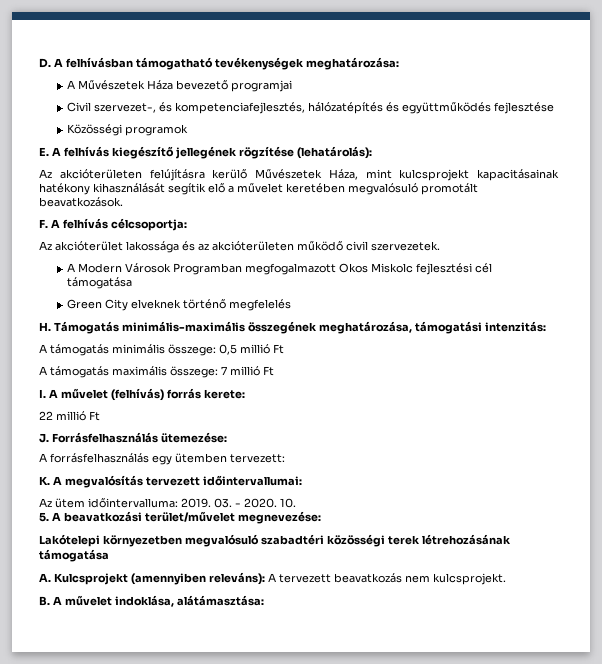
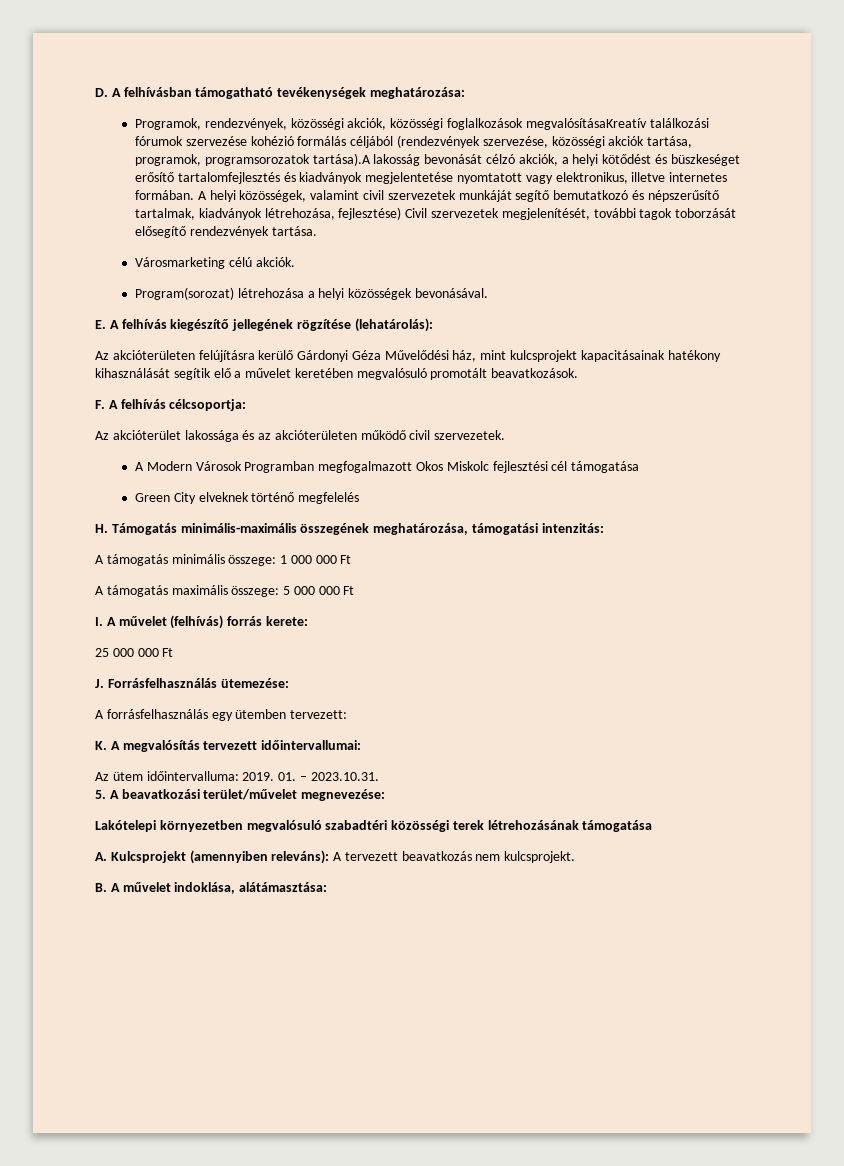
[66,80,292,92] [66,102,554,114] [66,124,188,136] A Művészetek Háza bevezető programjai // Civil szervezet-, és kompetenciafejlesztés, hálózatépítés és együttműködés fejlesztése // Közösségi programok -> [135,118,709,130] [135,135,693,148] [135,153,740,166] [135,172,728,184] [135,190,719,202] [135,207,737,220] [135,226,317,238] [135,257,295,269] [135,287,488,300] Programok, rendezvények, közösségi akciók, közösségi foglalkozások megvalósításaKreatív találkozási fórumok szervezése kohézió formálás céljából (rendezvények szervezése, közösségi akciók tartása, programok, programsorozatok tartása).A lakosság bevonását célzó akciók, a helyi kötődést és büszkeséget erősítő tartalomfejlesztés és kiadványok megjelentetése nyomtatott vagy elektronikus, illetve internetes formában. A helyi közösségek, valamint civil szervezetek munkáját segítő bemutatkozó és népszerűsítő tartalmak, kiadványok létrehozása, fejlesztése) Civil szervezetek megjelenítését, további tagok toborzását elősegítő rendezvények tartása. // Városmarketing célú akciók. // Program(sorozat) létrehozása a helyi közösségek bevonásával.
[255,169,358,180] Művészetek Háza, -> [297,350,477,362] Gárdonyi Géza Művelődési ház,
[219,344,270,355] 0,5 millió -> [280,555,337,564] 1 000 000
[221,366,260,376] 7 millió -> [283,586,340,595] 5 000 000
[39,411,86,421] 22 millió -> [95,648,159,657] 25 000 000
[214,498,296,508] 03. - 2020. 10. -> [278,772,379,781] 01. – 2023.10.31.

